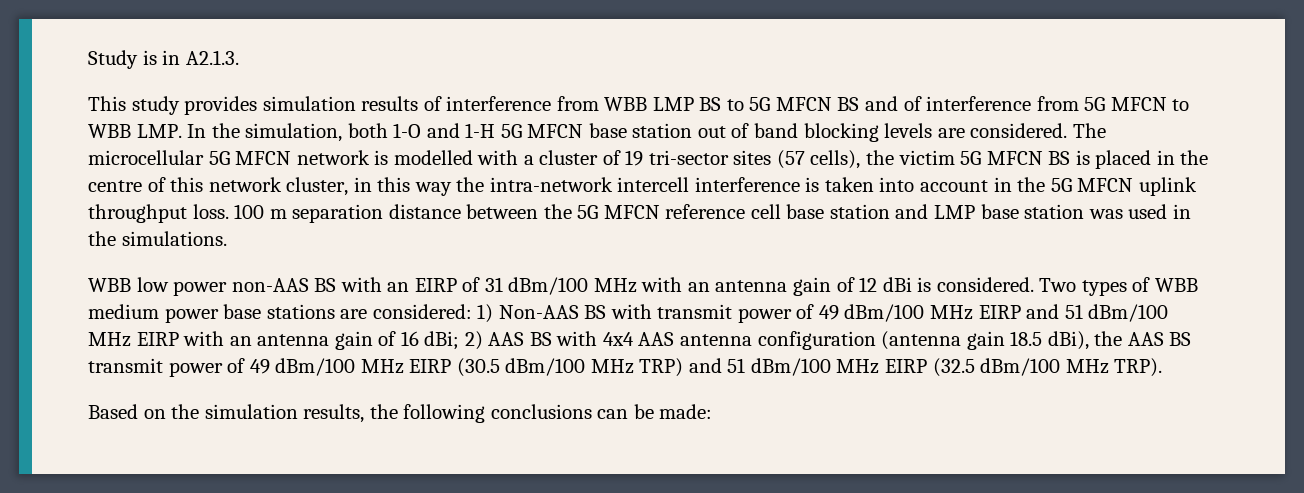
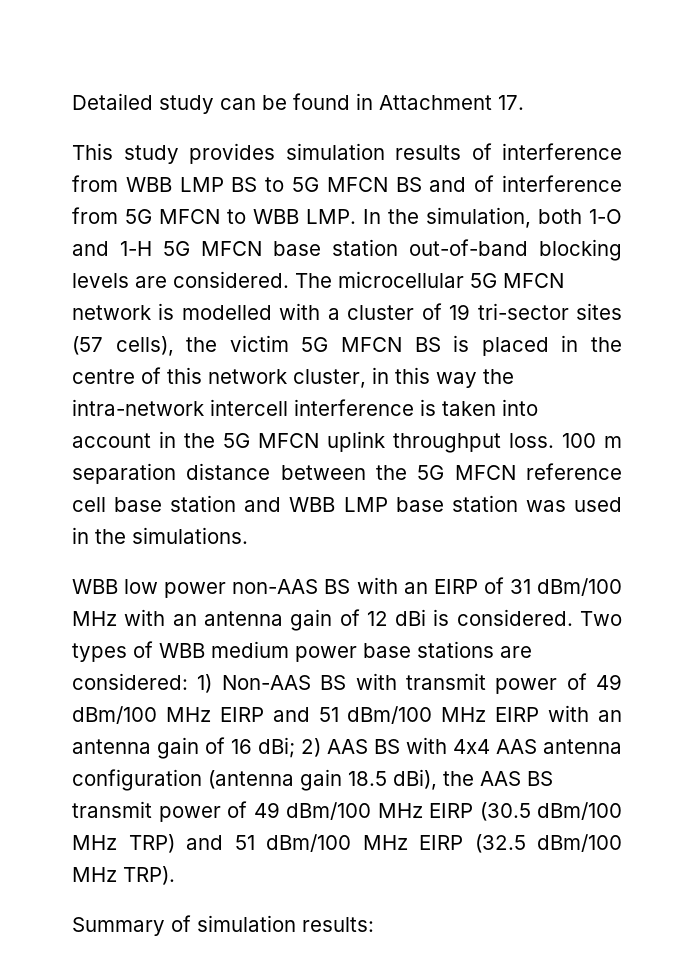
[88,50,239,69] Study is in A2.1.3. -> [72,93,524,114] Detailed study can be found in Attachment 17.
[697,123,799,138] out of band -> [409,239,528,256] out-of-band
(929, 211) none -> [289,497,336,512] WBB
[88,404,713,423] Based on the simulation results, the following conclusions can be made: -> [72,915,374,936] Summary of simulation results:

